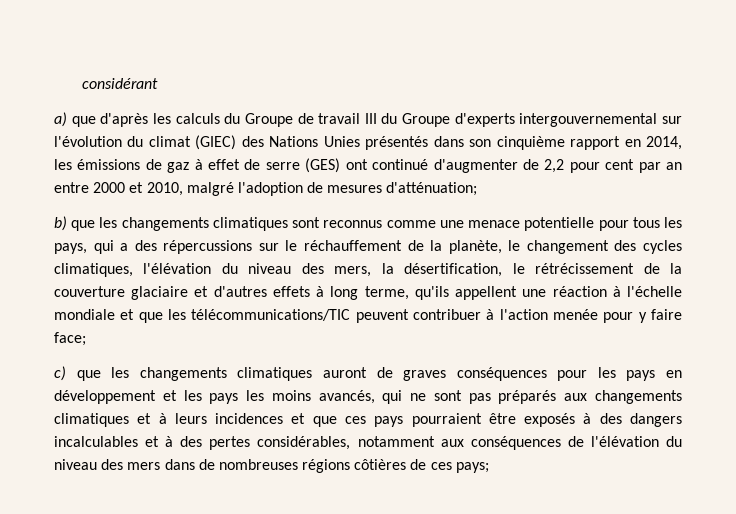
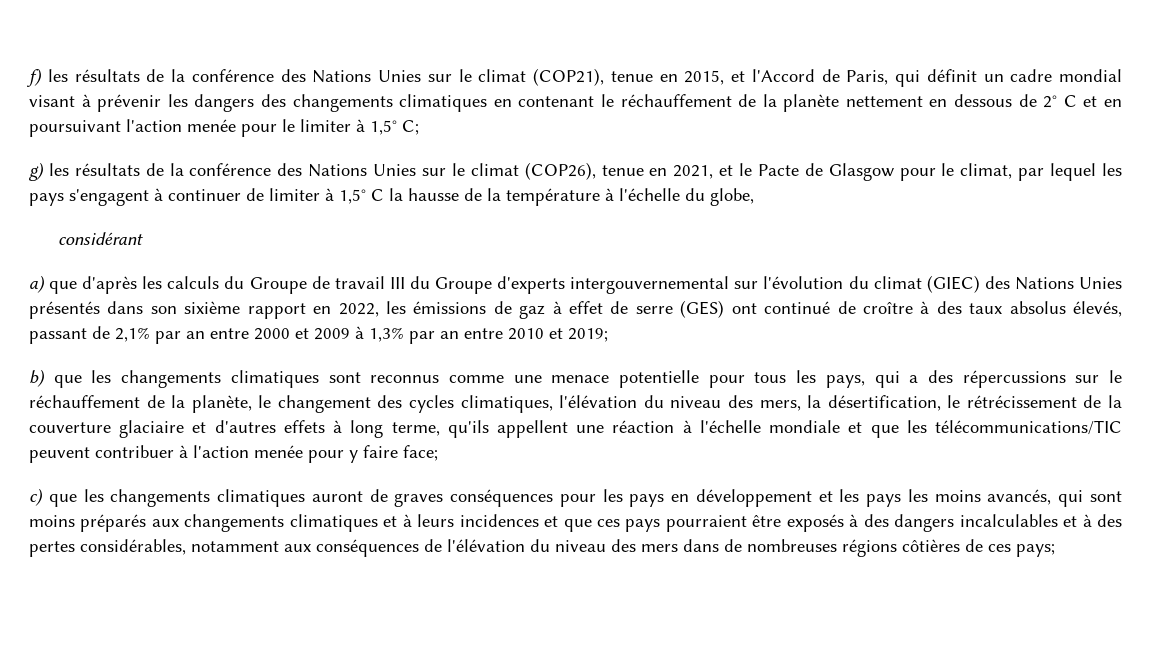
(82, 83) none -> [26,68,1122,87] [29,94,1122,112] [29,119,419,137] [29,162,1122,181] [29,188,754,206] f) les résultats de la conférence des Nations Unies sur le climat (COP21), tenue en 2015, et l'Accord de Paris, qui définit un cadre mondial visant à prévenir les dangers des changements climatiques en contenant le réchauffement de la planète nettement en dessous de 2° C et en poursuivant l'action menée pour le limiter à 1,5° C; // g) les résultats de la conférence des Nations Unies sur le climat (COP26), tenue en 2021, et le Pacte de Glasgow pour le climat, par lequel les pays s'engagent à continuer de limiter à 1,5° C la hausse de la température à l'échelle du globe, //
[496,136,565,150] cinquième -> [184,301,241,314] sixième
[645,136,682,150] 2014, -> [338,303,379,317] 2022,
[433,159,635,173] d'augmenter de 2,2 pour cent -> [837,301,1122,317] [29,326,150,344] de croître à des taux absolus élevés, passant de 2,1%
[146,182,478,196] 2010, malgré l'adoption de mesures d'atténuation; -> [314,326,608,344] 2009 à 1,3% par an entre 2010 et 2019;
[410,390,491,404] ne sont pas -> [1090,491,1123,502] [29,515,75,527] sont moins

